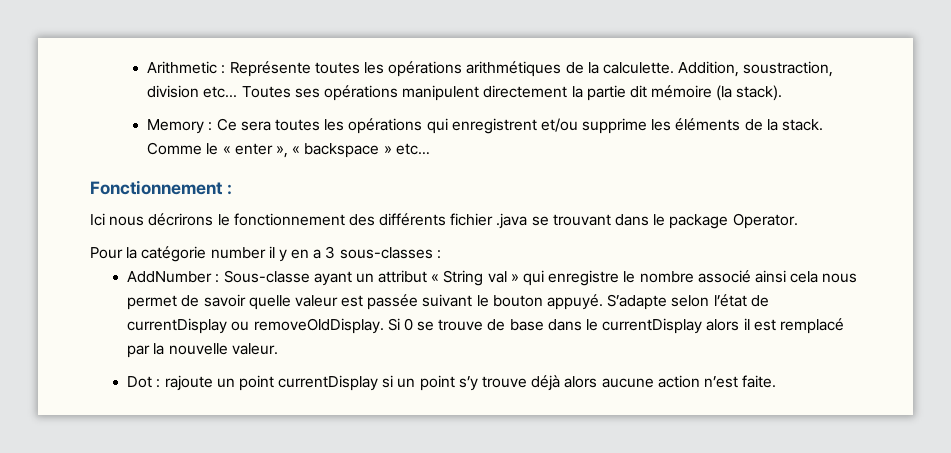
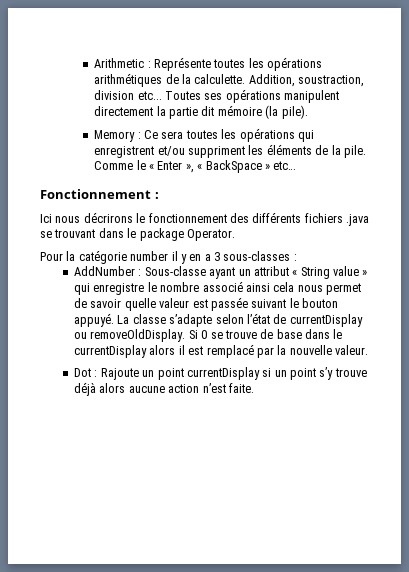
[736,85,783,101] stack). -> [281,105,308,119] pile).
[582,118,648,134] supprime -> [188,146,246,158] suppriment
[782,119,824,131] stack. -> [343,145,366,158] pile.
[234,143,273,155] enter -> [157,161,183,170] Enter
[304,143,380,158] backspace -> [205,160,262,173] BackSpace
[450,213,494,226] fichier -> [304,213,343,223] fichiers
[487,271,507,283] val -> [333,266,360,276] value
[607,294,668,310] S’adapte -> [117,314,213,327] La classe s’adapte
[164,375,213,391] rajoute -> [100,368,139,380] Rajoute

